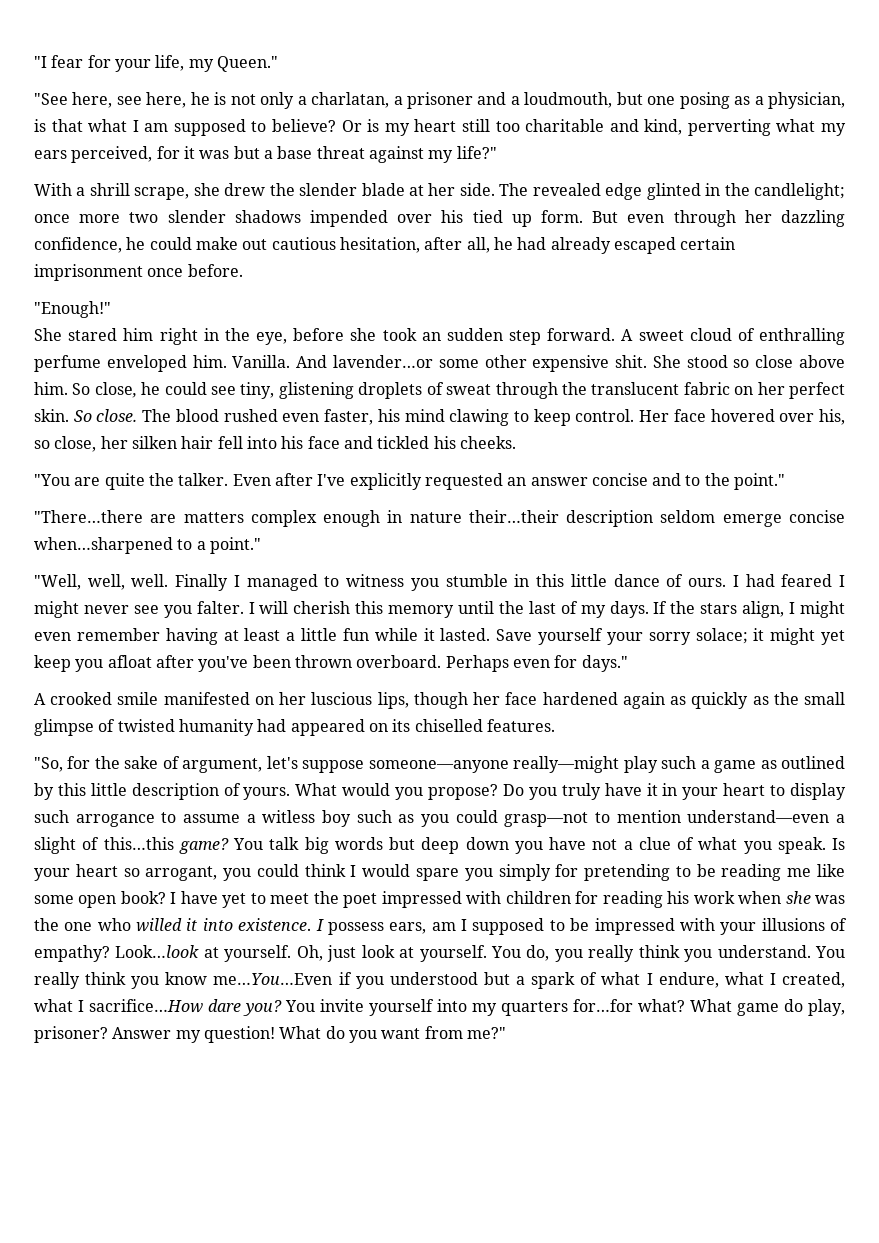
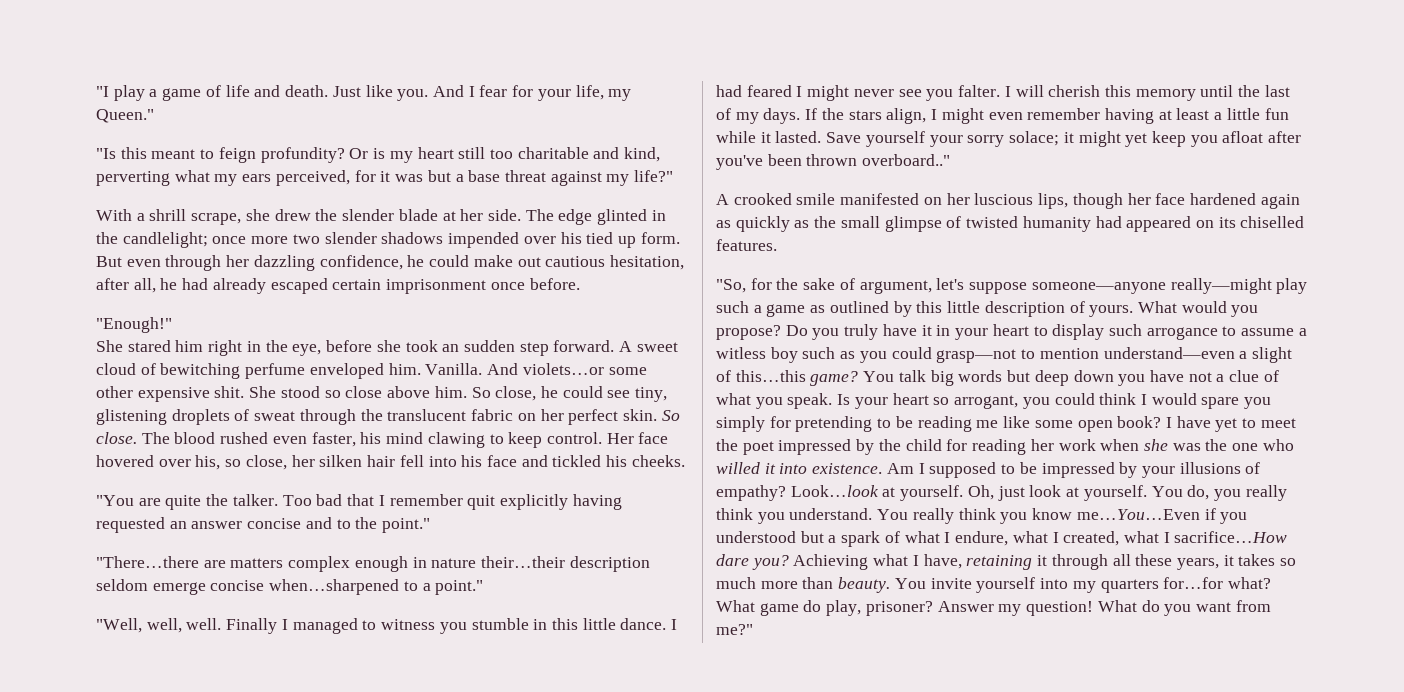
(47, 62) none -> [113,85,475,101] play a game of life and death. Just like you. And I
[34,92,846,109] [34,119,337,136] "See here, see here, he is not only a charlatan, a prisoner and a loudmouth, but one posing as a physician, is that what I am supposed to believe? -> [96,147,345,163] "Is this meant to feign profundity?
[532,183,601,196] revealed -> (554, 215) none
[758,328,845,345] enthralling -> [160,363,241,379] bewitching
[332,355,433,368] lavender…or -> [522,363,604,375] violets…or
[232,473,422,490] Even after I've explicitly -> [282,494,622,510] Too bad that I remember quit explicitly having
[613,574,727,587] dance of ours. -> [620,618,667,630] dance.
[356,655,628,672] overboard. Perhaps even for days." -> [862,154,951,166] overboard.."
[466,891,571,904] with children -> [856,439,942,455] by the child
[667,891,690,904] his -> [1030,439,1054,451] her
[315,919,456,935] I possess ears, am -> [886,463,914,474] Am
[679,918,715,931] with -> [1119,462,1138,478] by
(282, 1008) none -> [793,554,1297,570] [716,577,891,593] Achieving what I have, retaining it through all these years, it takes so much more than beauty.

